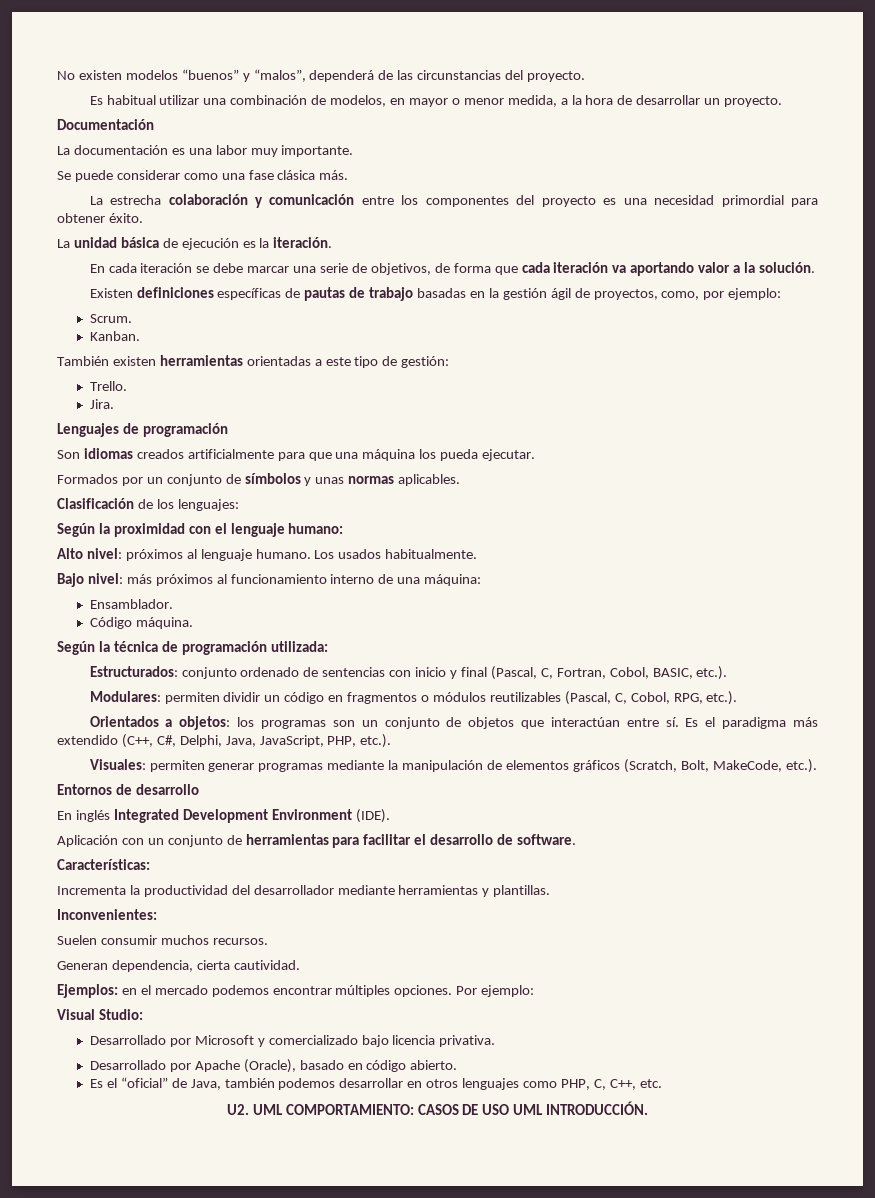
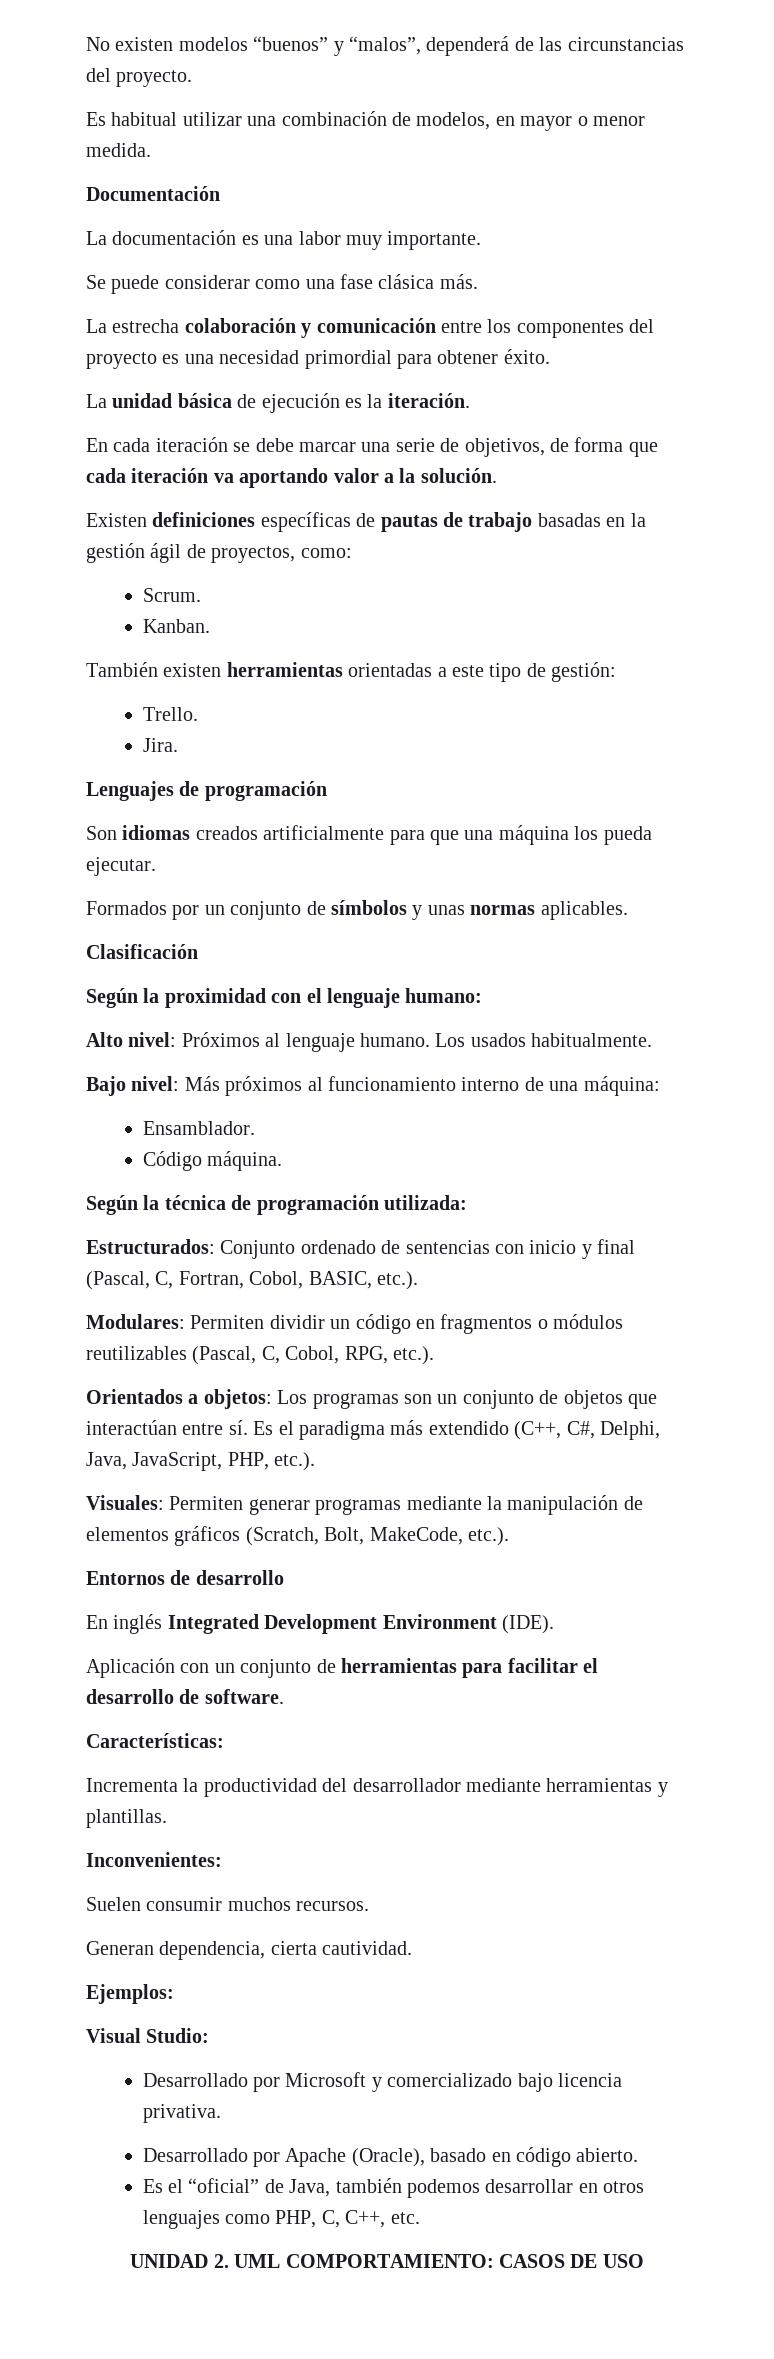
[507,95,783,107] medida, a la hora de desarrollar un proyecto. -> [86,143,151,157] medida.
[661,288,782,300] como, por ejemplo: -> [300,548,352,558] como:
[137,499,239,511] de los lenguajes: -> (198, 951) none
[125,549,183,561] próximos -> [181,1032,260,1047] Próximos
[126,574,152,584] más -> [184,1076,220,1091] Más
[181,667,237,679] conjunto -> [220,1240,296,1259] Conjunto
[164,692,220,704] permiten -> [190,1315,265,1329] Permiten
[237,717,255,727] los -> [277,1390,308,1404] Los
[149,760,205,772] permiten -> [169,1496,244,1510] Permiten
[121,985,535,997] en el mercado podemos encontrar múltiples opciones. Por ejemplo: -> (174, 1994) none
[226,1104,249,1115] U2. -> [130,2254,229,2268] UNIDAD 2.
[513,1101,649,1115] UML INTRODUCCIÓN. -> (644, 2261) none

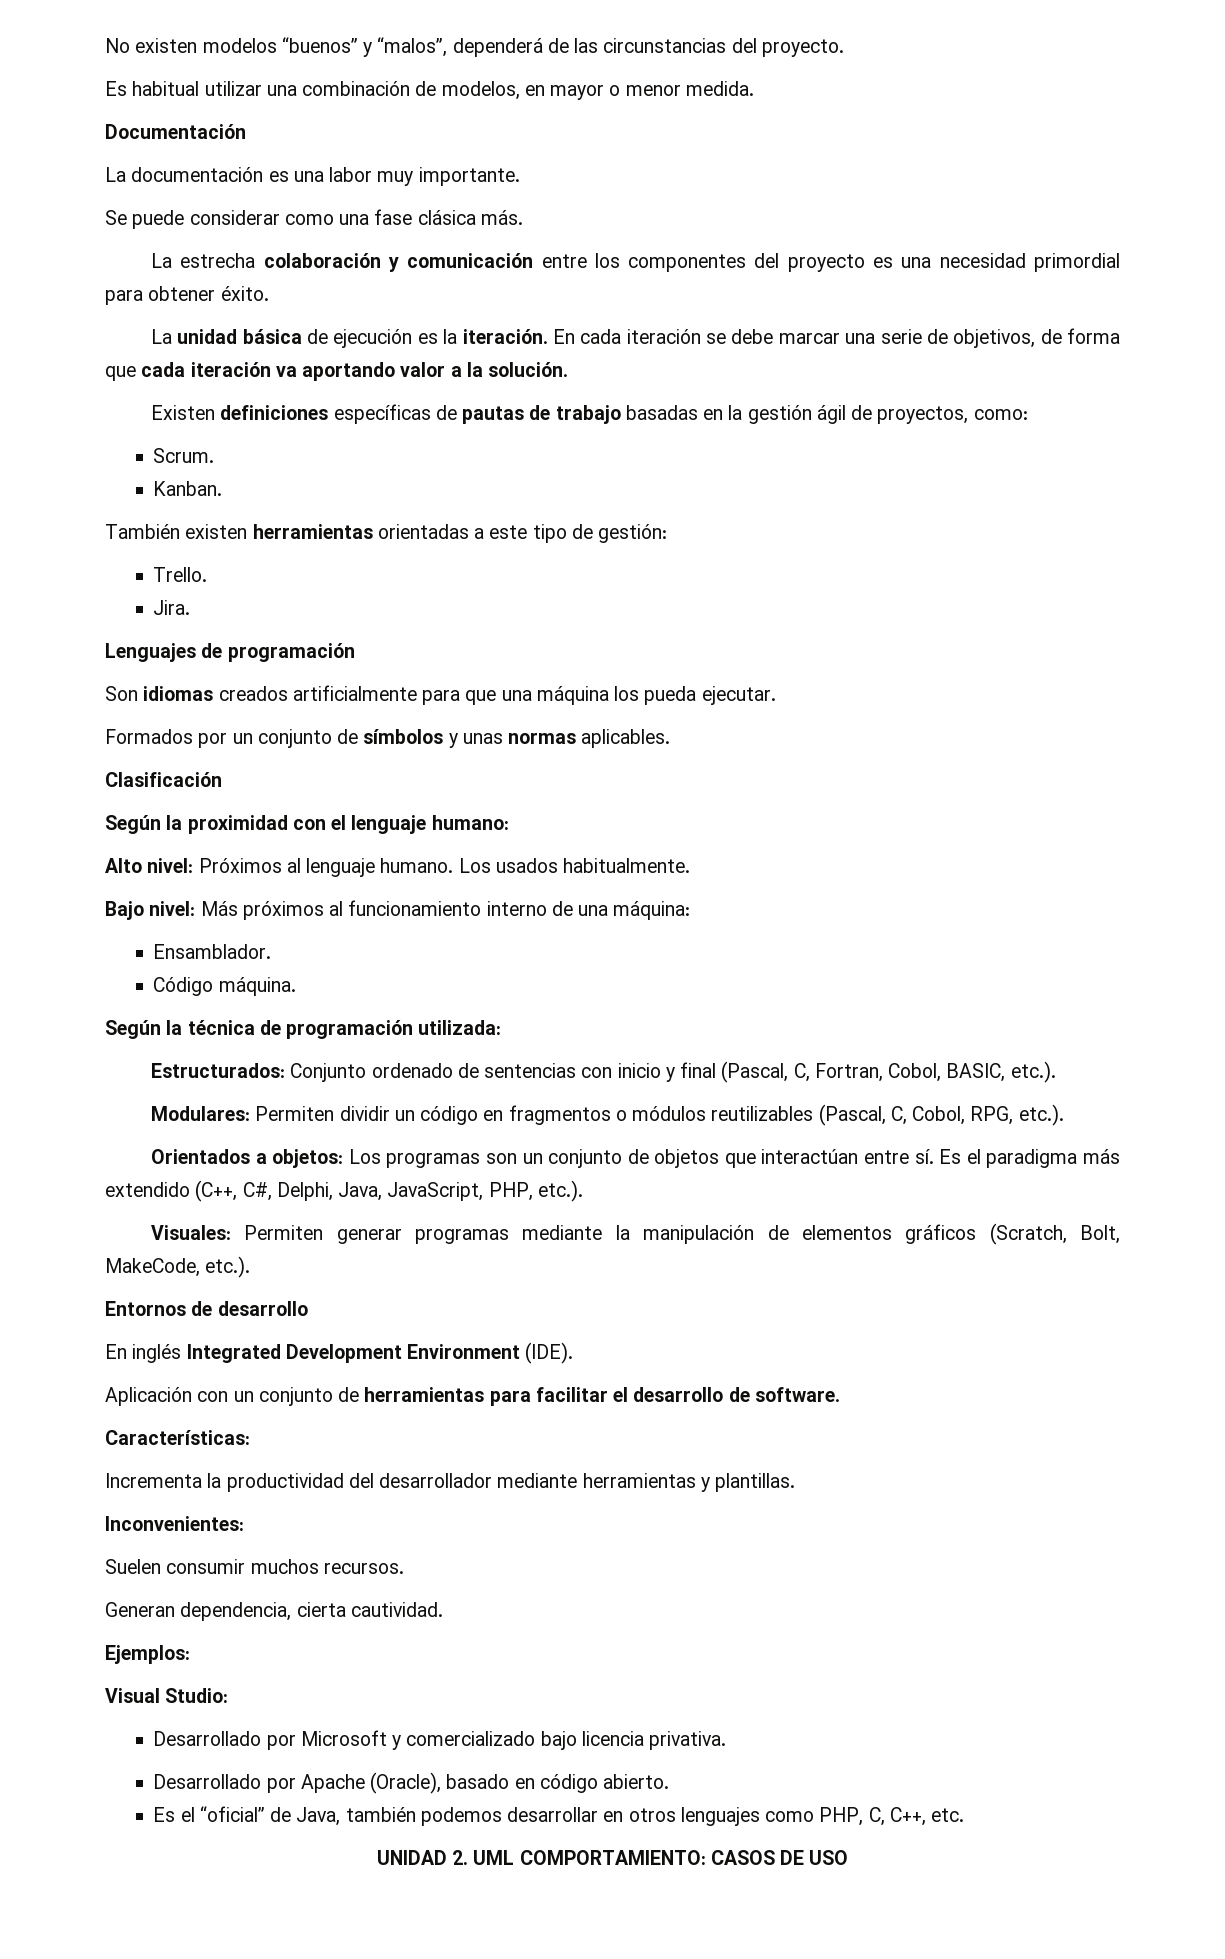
(470, 400) // -> (548, 336) none

